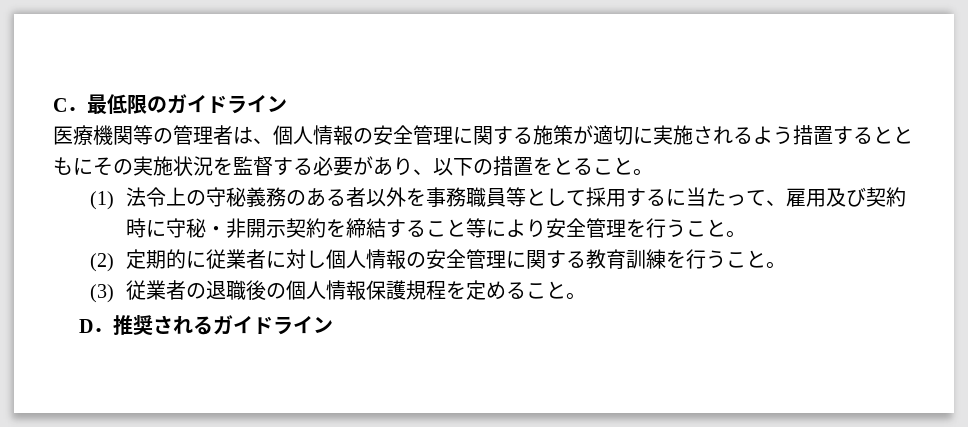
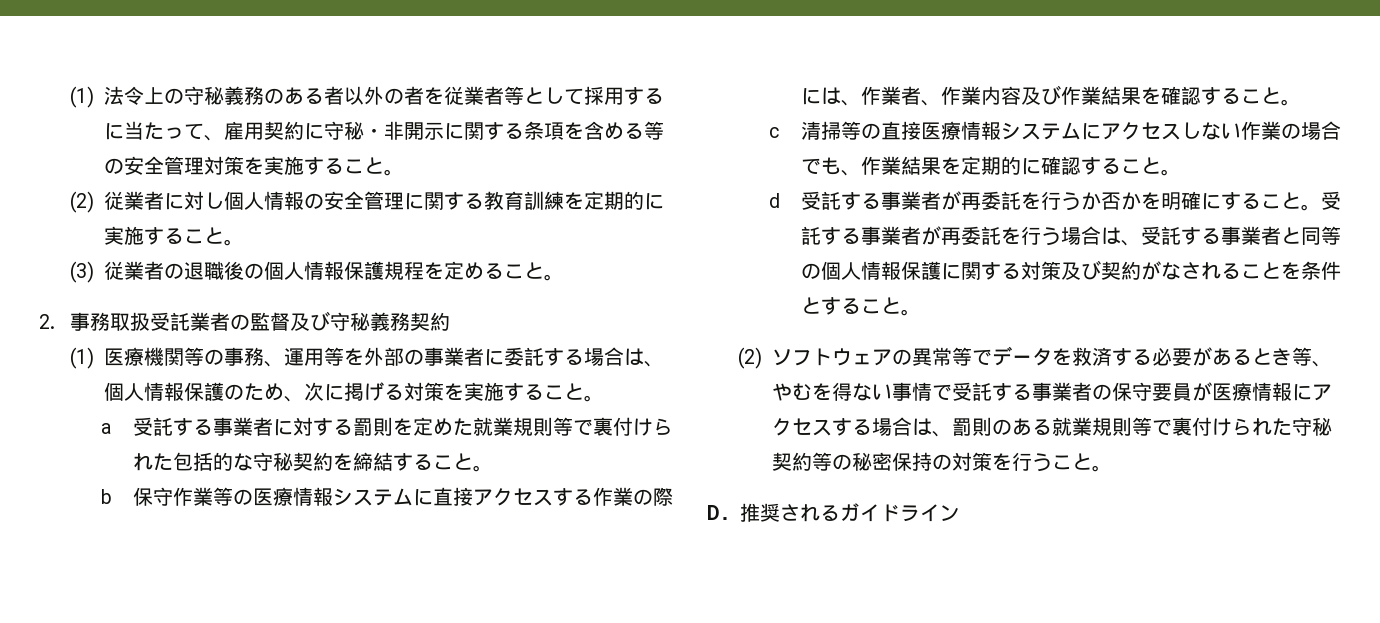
[53,94,287,114] [53,125,913,146] [53,156,653,176] C．最低限のガイドライン // 医療機関等の管理者は、個人情報の安全管理に関する施策が適切に実施されるよう措置するとともにその実施状況を監督する必要があり、以下の措置をとること。 // -> (70, 97) none
[406,187,507,207] を事務職員 -> [383,86,504,105] の者を従業者
[826,187,907,207] [126,218,147,238] 及び契約時 -> [263,121,304,140] 契約
[286,218,747,238] [89,249,207,272] 契約を締結すること等により安全管理を行うこと。 // (2)定期的に -> [443,121,664,140] [103,156,404,176] [70,191,95,213] に関する条項を含める等の安全管理対策を実施すること。 // (2)
[686,249,727,269] 行う -> [583,191,664,210] [103,226,184,245] 定期的に実施する
(587, 296) none -> [39,311,451,331] [70,347,664,369] [103,382,604,402] [101,417,673,436] [132,452,493,472] [101,487,673,506] [800,85,1301,106] [769,121,1341,140] [800,156,1181,176] [769,191,1341,211] [800,226,1341,246] [800,260,1341,280] [800,297,921,316] [738,346,1332,369] [771,382,1332,401] [771,417,1332,437] [771,452,1112,472] // 2.事務取扱受託業者の監督及び守秘義務契約 // (1)医療機関等の事務、運用等を外部の事業者に委託する場合は、個人情報保護のため、次に掲げる対策を実施すること。 // a受託する事業者に対する罰則を定めた就業規則等で裏付けられた包括的な守秘契約を締結すること。 // b保守作業等の医療情報システムに直接アクセスする作業の際には、作業者、作業内容及び作業結果を確認すること。 // c清掃等の直接医療情報システムにアクセスしない作業の場合でも、作業結果を定期的に確認すること。 // d受託する事業者が再委託を行うか否かを明確にすること。受託する事業者が再委託を行う場合は、受託する事業者と同等の個人情報保護に関する対策及び契約がなされることを条件とすること。 // (2)ソフトウェアの異常等でデータを救済する必要があるとき等、やむを得ない事情で受託する事業者の保守要員が医療情報にアクセスする場合は、罰則のある就業規則等で裏付けられた守秘契約等の秘密保持の対策を行うこと。

